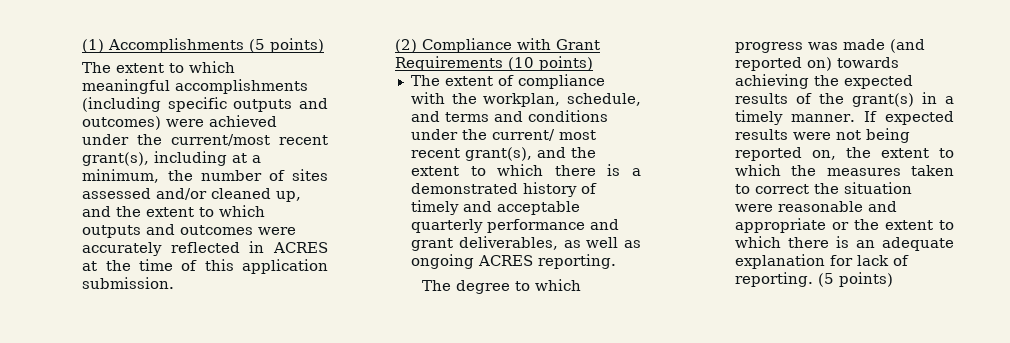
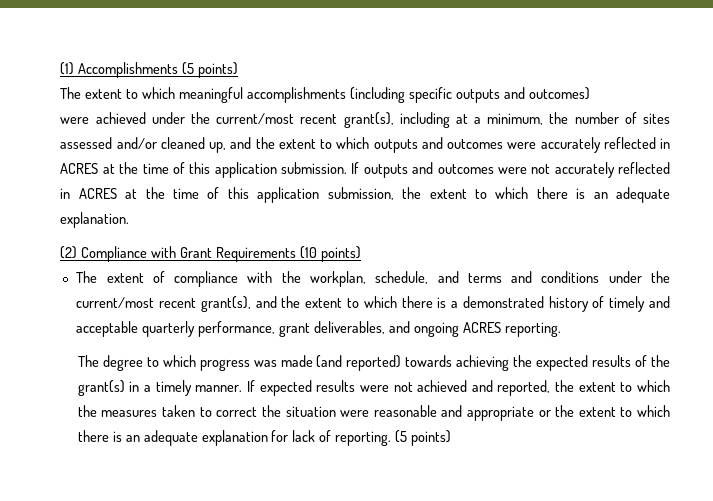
(162, 123) none -> (590, 93) //
(175, 283) none -> [351,162,670,178] [60,187,671,203] [60,212,130,228] If outputs and outcomes were not accurately reflected in ACRES at the time of this application submission, the extent to which there is an adequate explanation.
[492,129,597,141] current/ most -> [76,297,155,308] current/most
[487,219,620,233] [411,236,641,251] performance and grant deliverables, as well as -> [198,321,410,337] performance, grant deliverables, and
[734,57,832,71] reported on) -> [346,355,402,371] reported)
[865,128,910,143] [734,147,836,161] being reported on, -> [417,380,551,396] achieved and reported,

